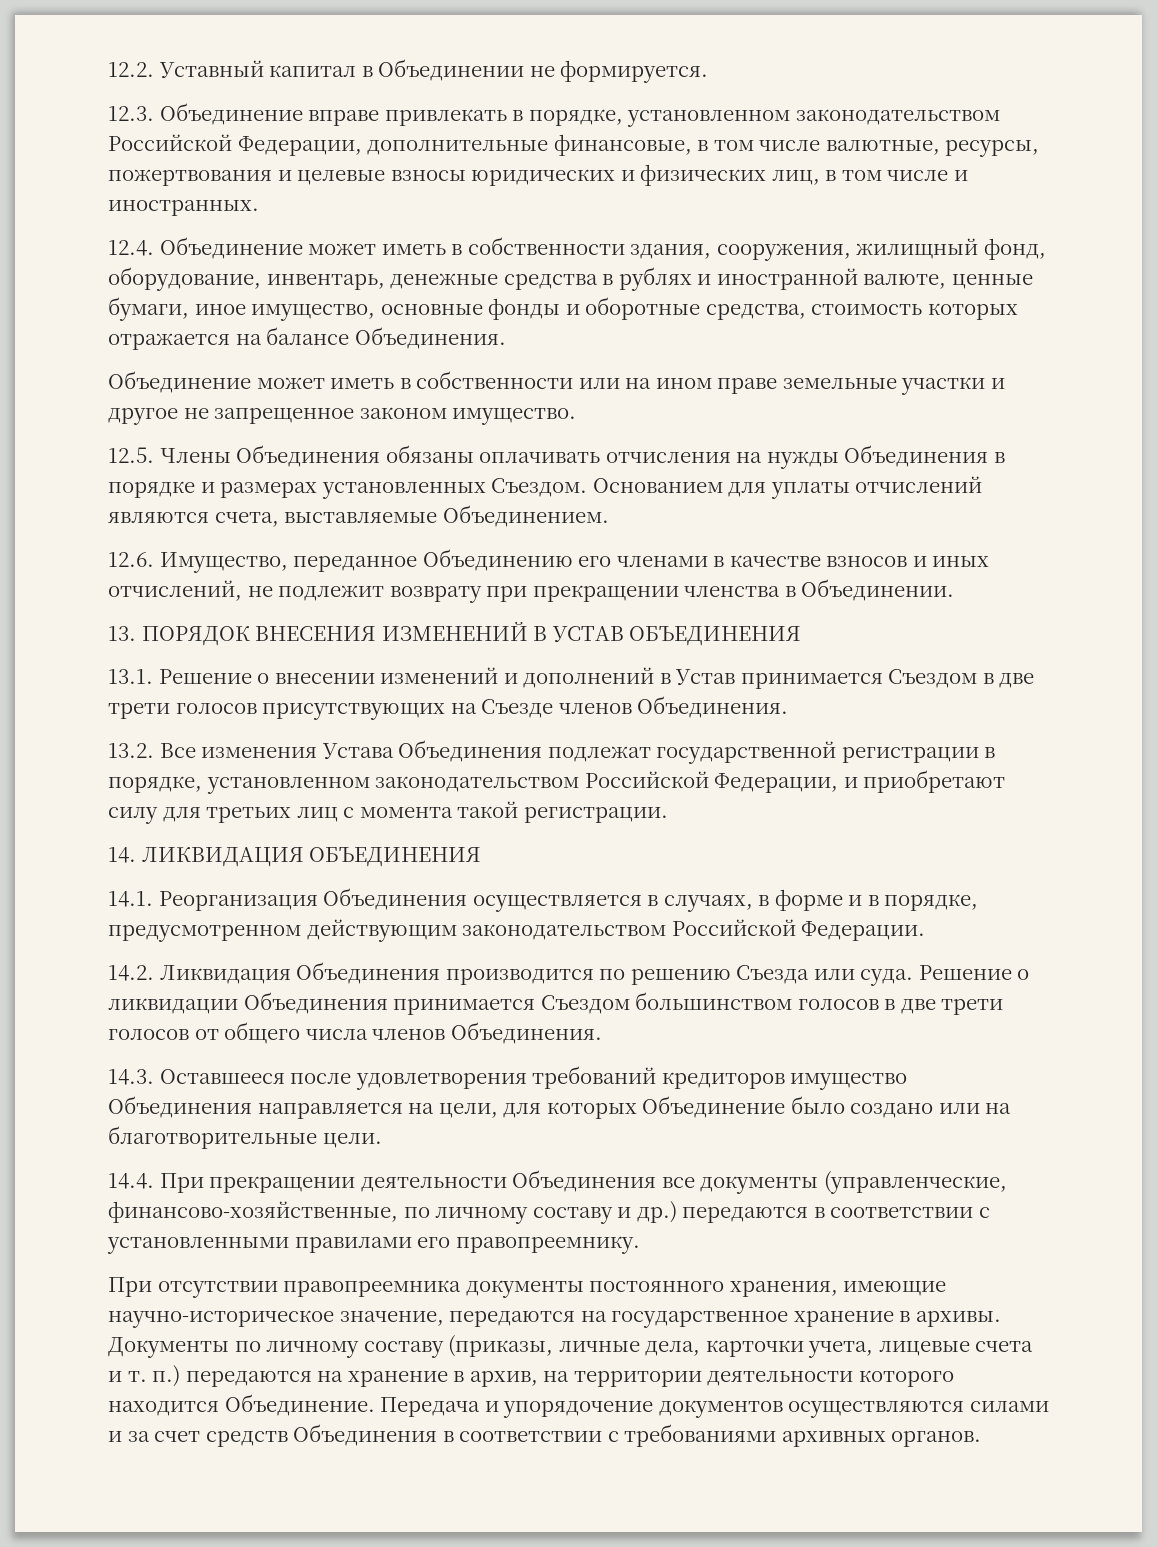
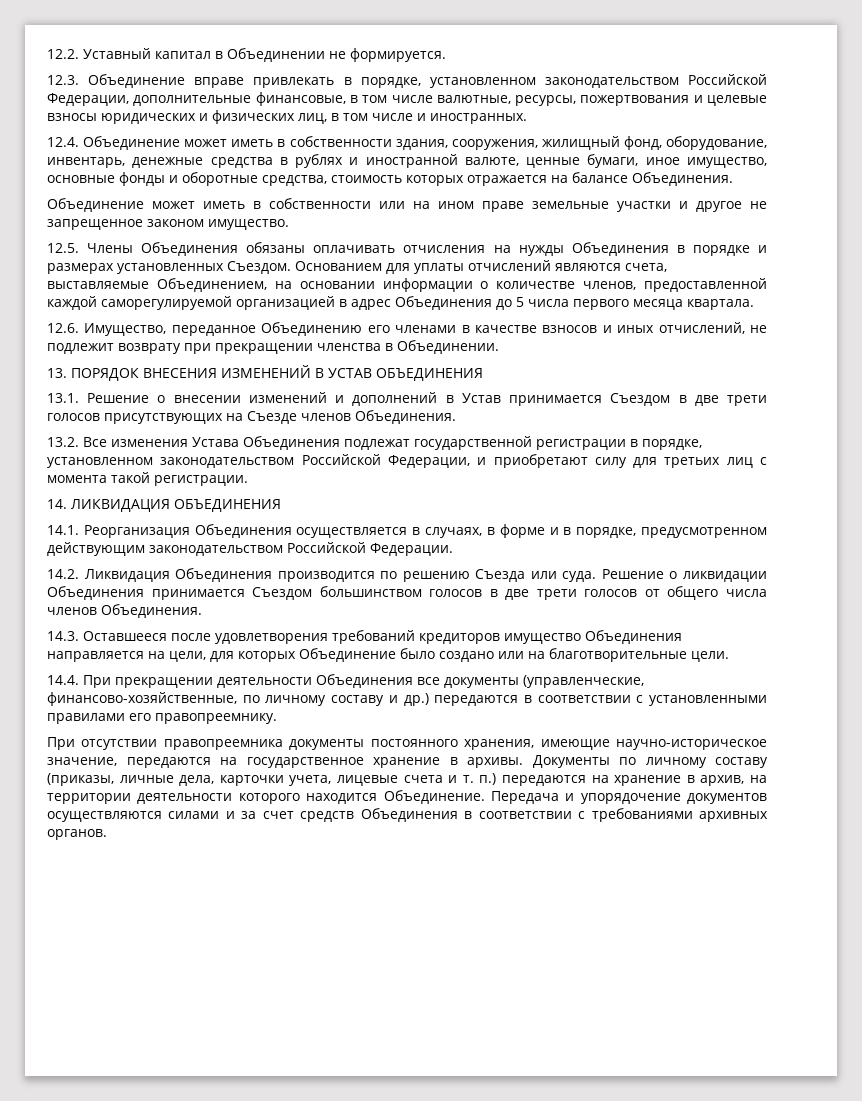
[442,505,609,527] Объединением. -> [156,278,767,292] [47,296,754,310] Объединением, на основании информации о количестве членов, предоставленной каждой саморегулируемой организацией в адрес Объединения до 5 числа первого месяца квартала.

